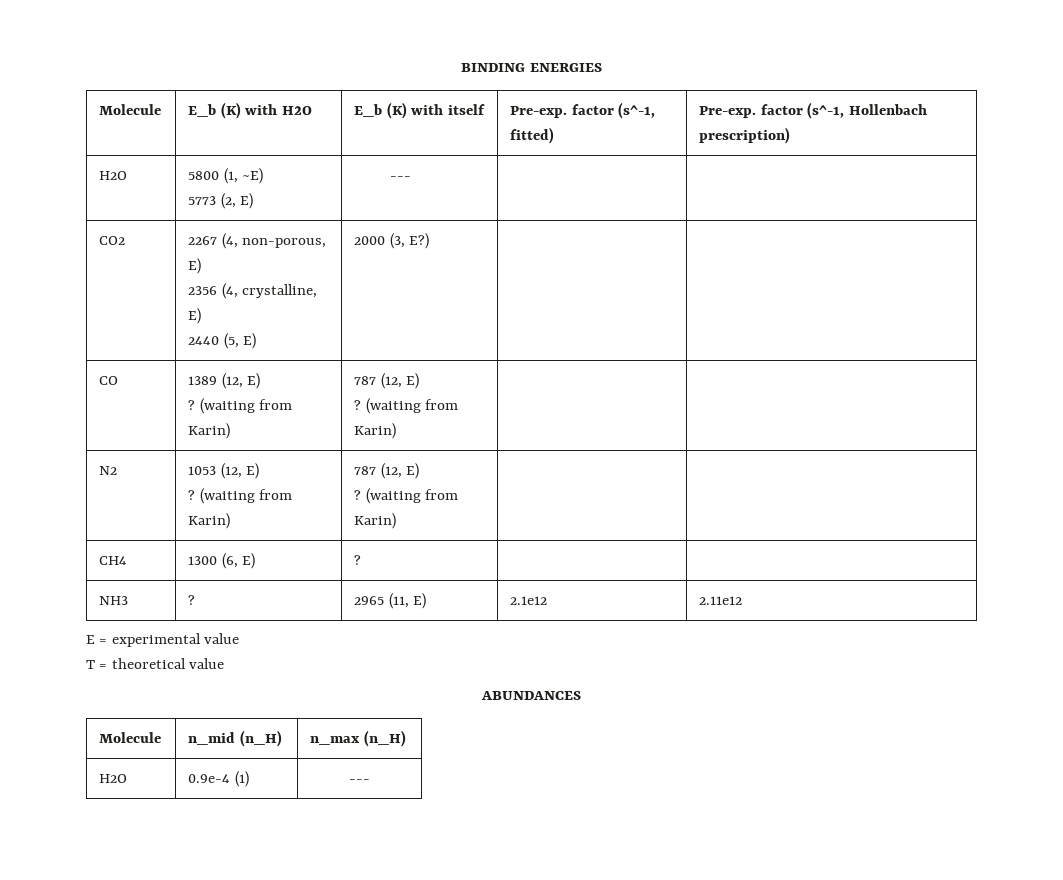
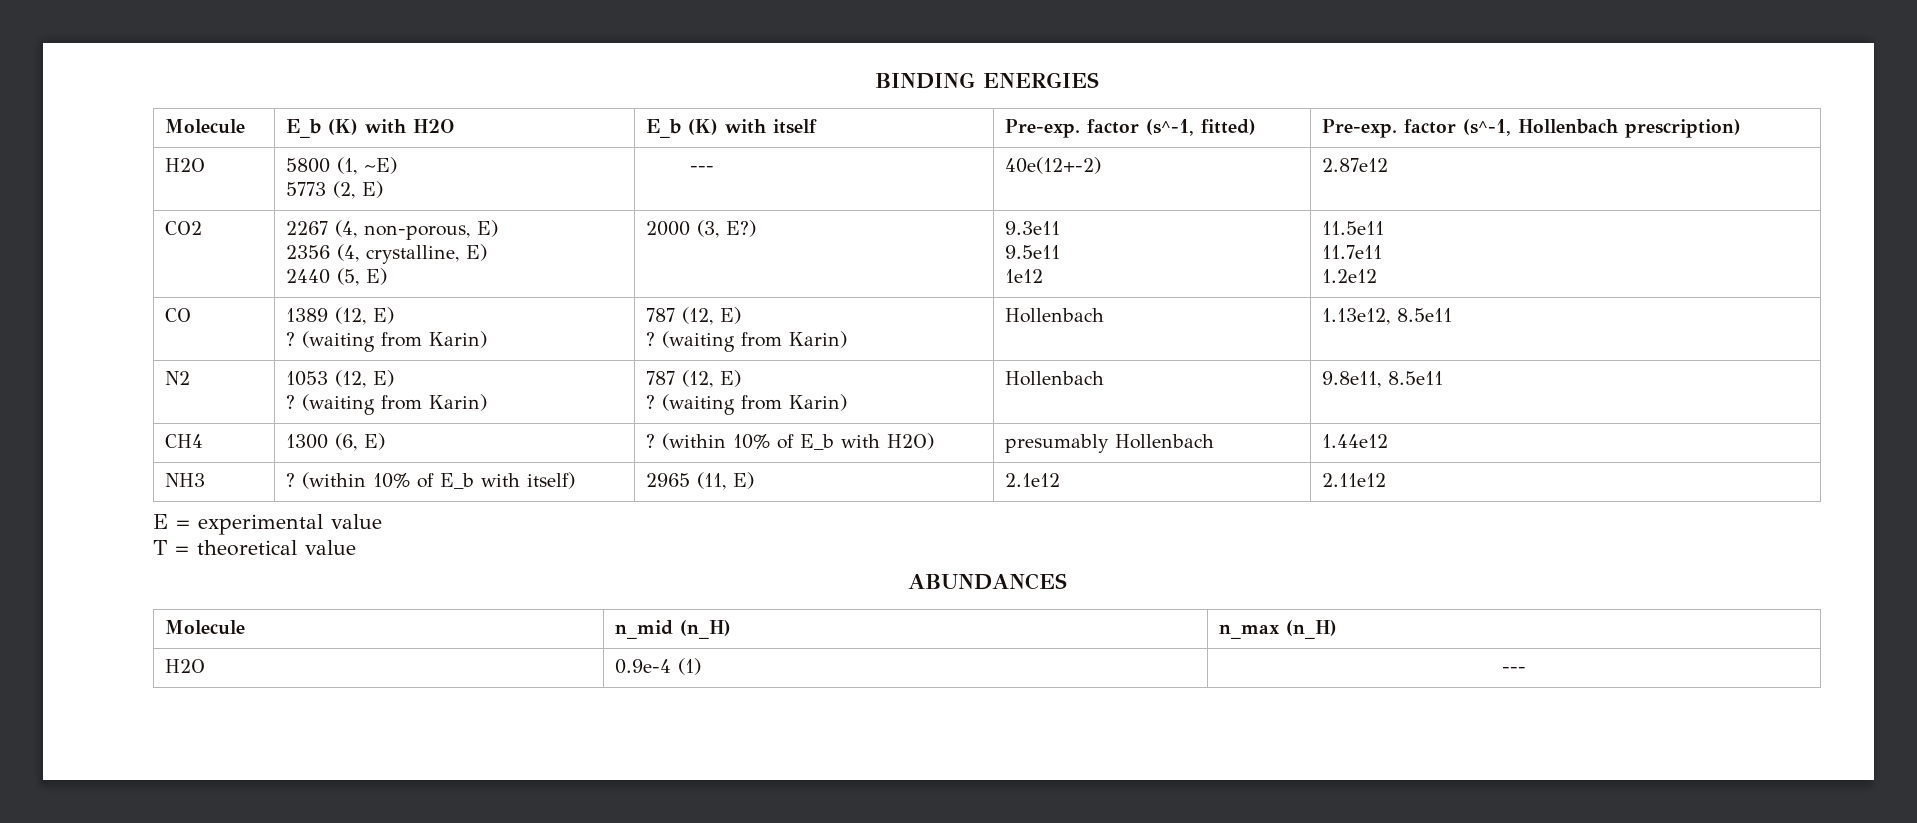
(412, 178) | -> [1005,157,1102,174] [1322,158,1389,172] 40e(12+-2) | 2.87e12
(430, 241) | -> [1005,221,1061,235] [1005,245,1061,259] [1005,269,1044,283] [1322,221,1385,235] [1322,245,1383,259] [1322,269,1378,283] 9.3e11 // 9.5e11 // 1e12 | 11.5e11 // 11.7e11 // 1.2e12
(397, 431) | -> [1005,308,1105,323] [1322,308,1453,325] Hollenbach | 1.13e12, 8.5e11
(397, 521) | -> [1005,371,1105,386] [1322,371,1444,388] Hollenbach | 9.8e11, 8.5e11
[99,596,129,605] [188,595,196,605] | | // NH3 | ? -> [662,433,935,450] [1005,434,1215,453] [1322,434,1389,448] [165,473,206,487] [286,472,576,489] (within 10% of E_b with H2O) | presumably Hollenbach | 1.44e12 // NH3 | ? (within 10% of E_b with itself)

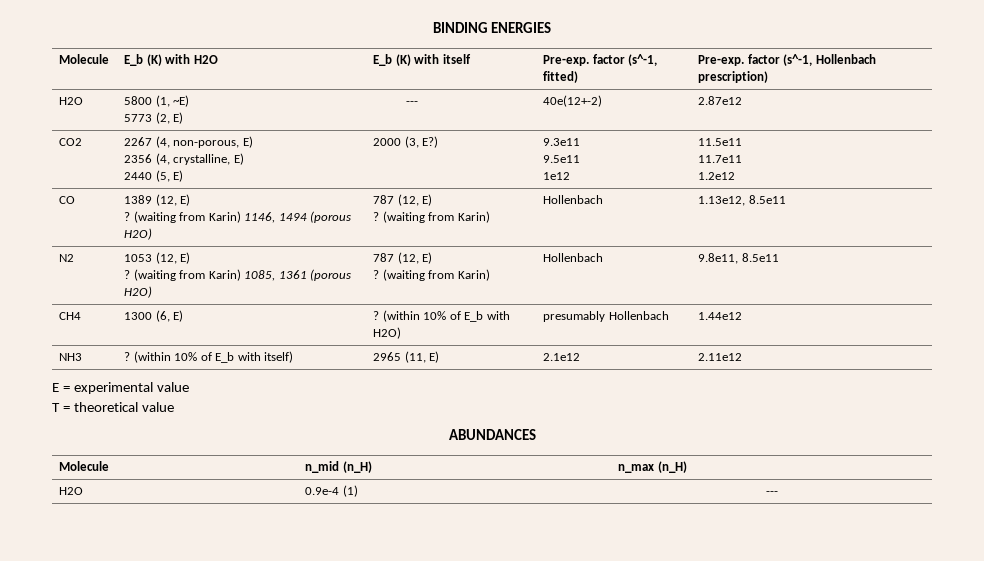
(488, 339) none -> [244,211,352,223] [124,228,153,240] 1146, 1494 (porous H2O)
(488, 402) none -> [244,269,352,281] [124,286,153,298] 1085, 1361 (porous H2O)

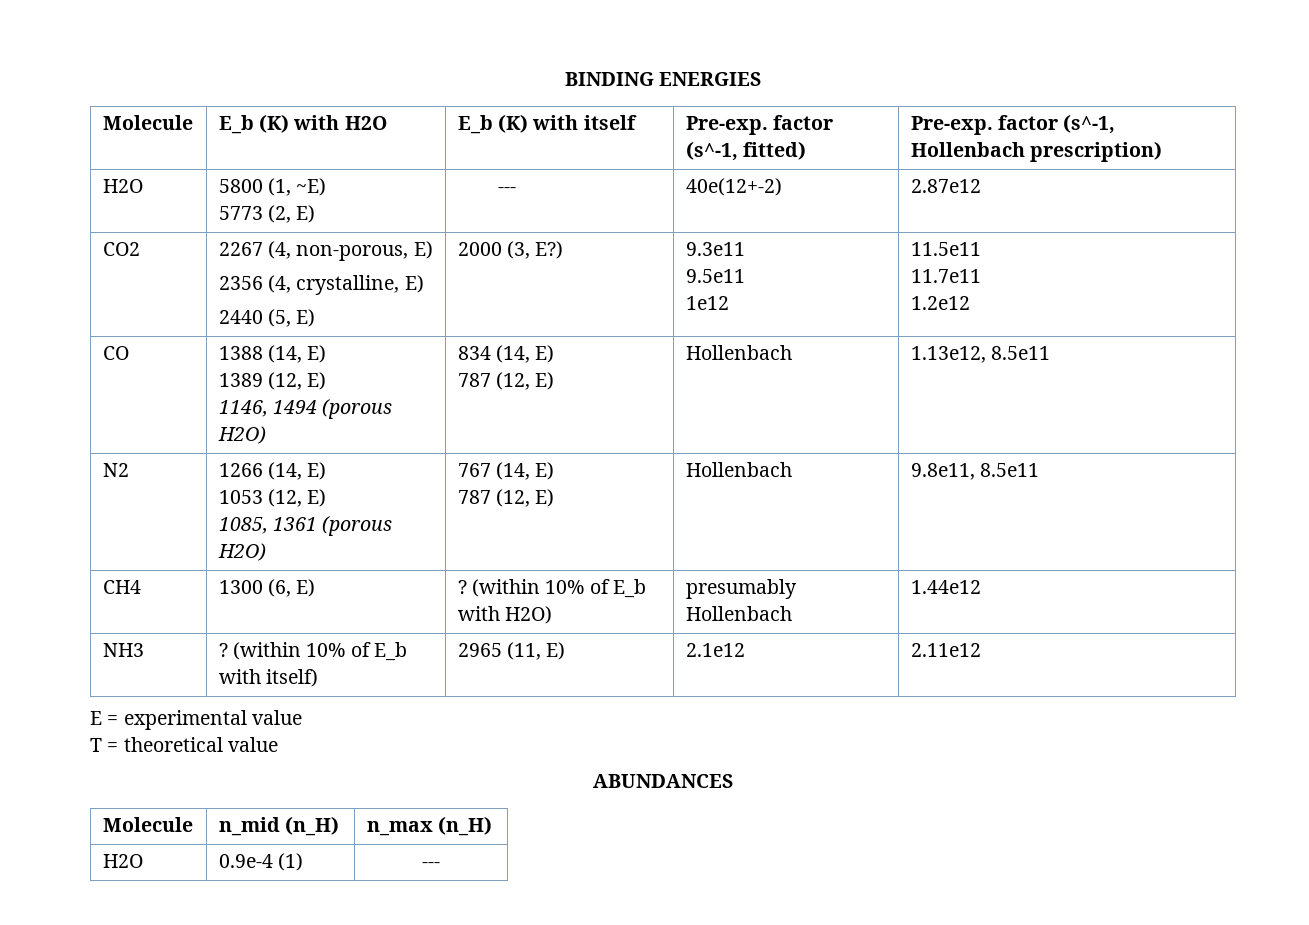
(76, 200) none -> [218,345,327,363] 1388 (14, E) //
[124,211,241,223] ? (waiting from Karin) -> (327, 381) none
[373,194,433,206] [373,211,490,223] 787 (12, E) // ? (waiting from Karin) -> [457,345,555,363] [457,372,555,390] 834 (14, E) // 787 (12, E)
(75, 258) none -> [218,462,327,480] 1266 (14, E) //
[124,269,241,281] ? (waiting from Karin) -> (327, 498) none
[373,252,433,264] [373,269,490,281] 787 (12, E) // ? (waiting from Karin) -> [457,462,555,480] [457,489,555,507] 767 (14, E) // 787 (12, E)

